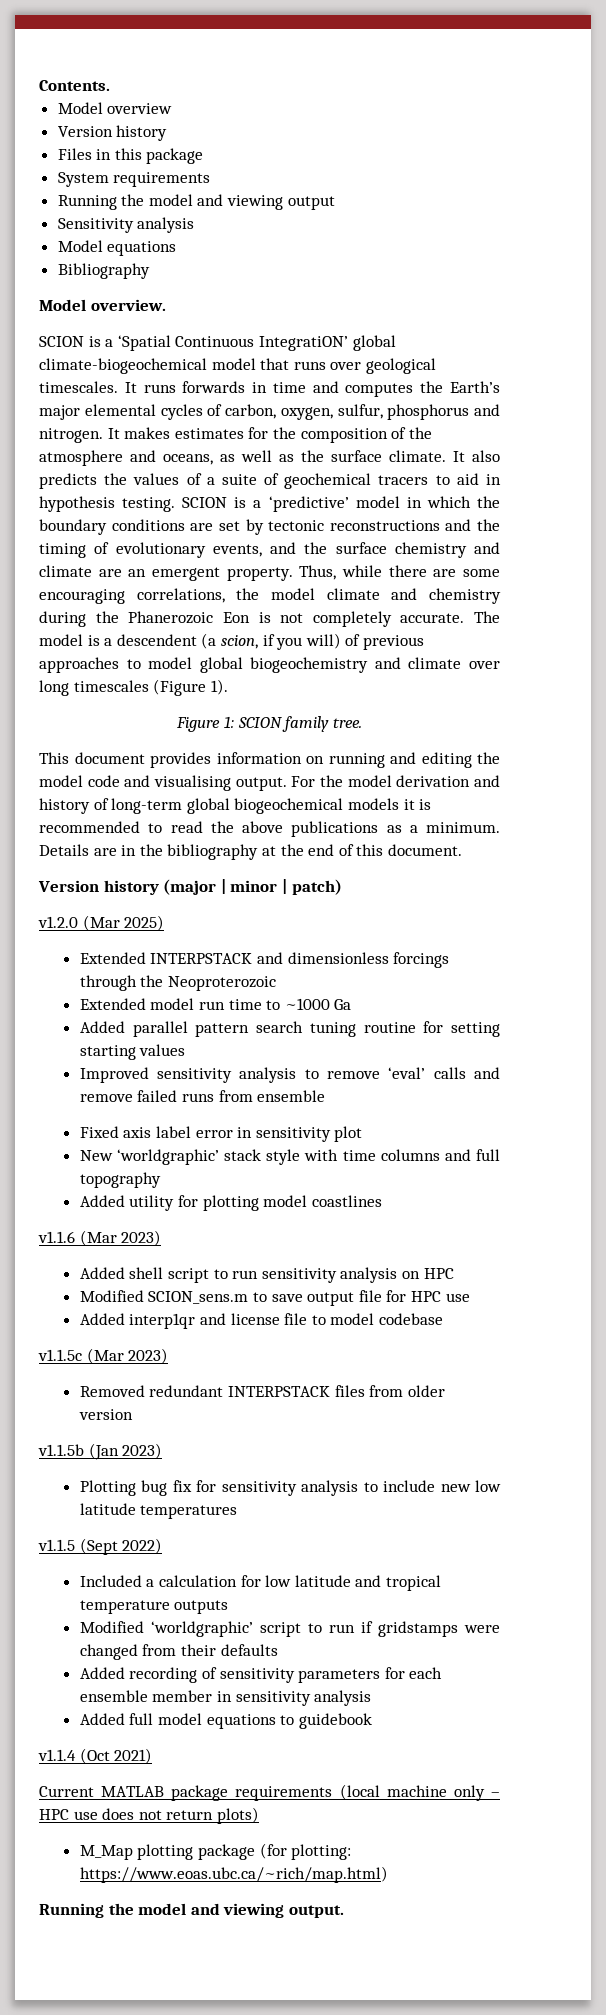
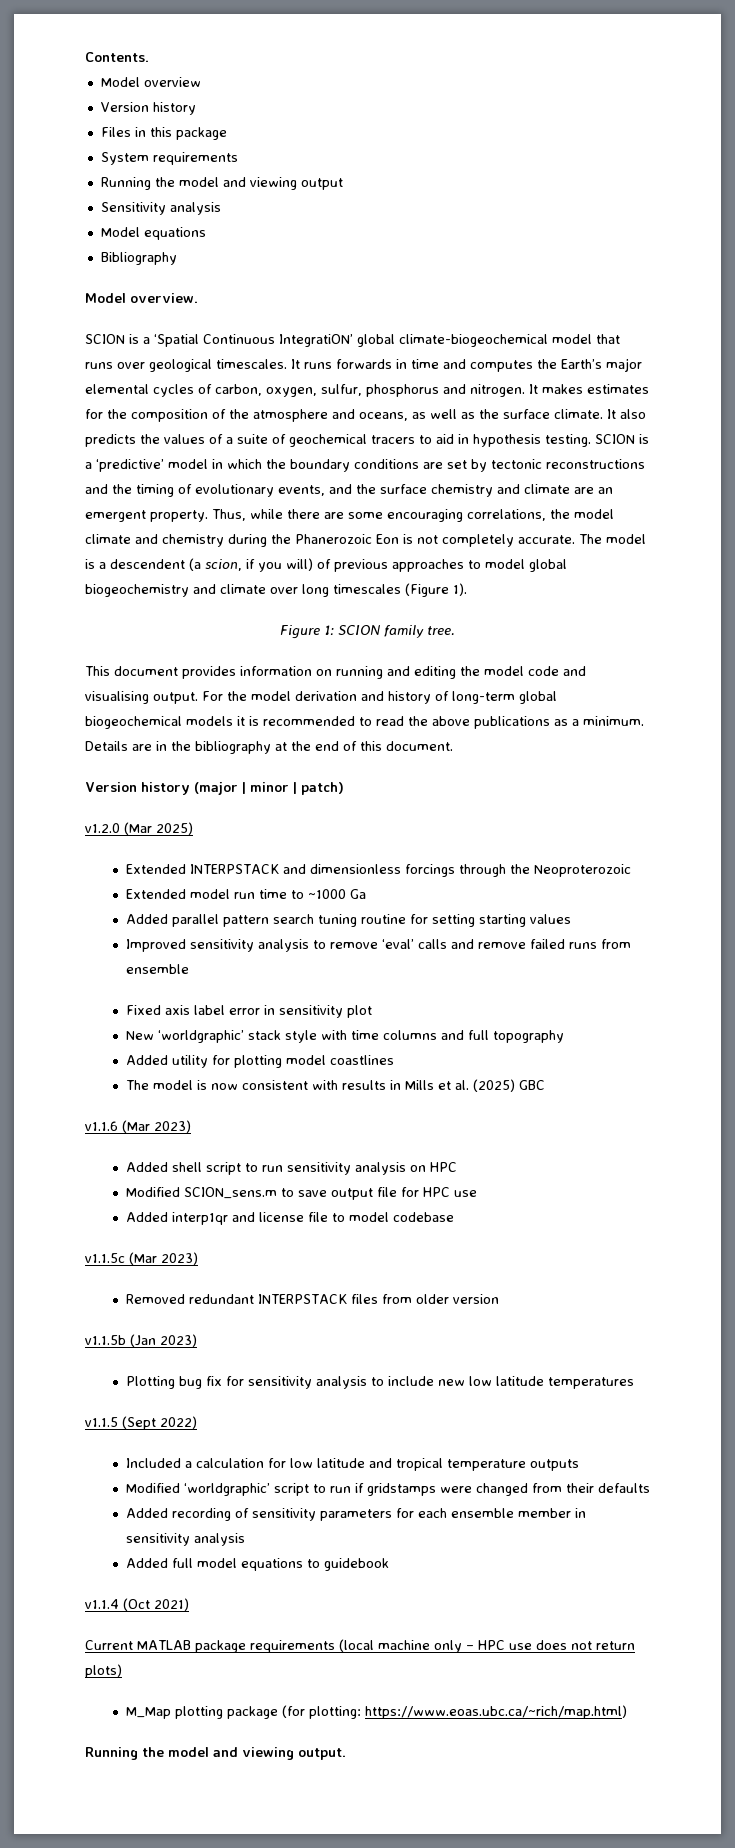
(382, 1201) none -> [125,1079,545,1092] // The model is now consistent with results in Mills et al. (2025) GBC

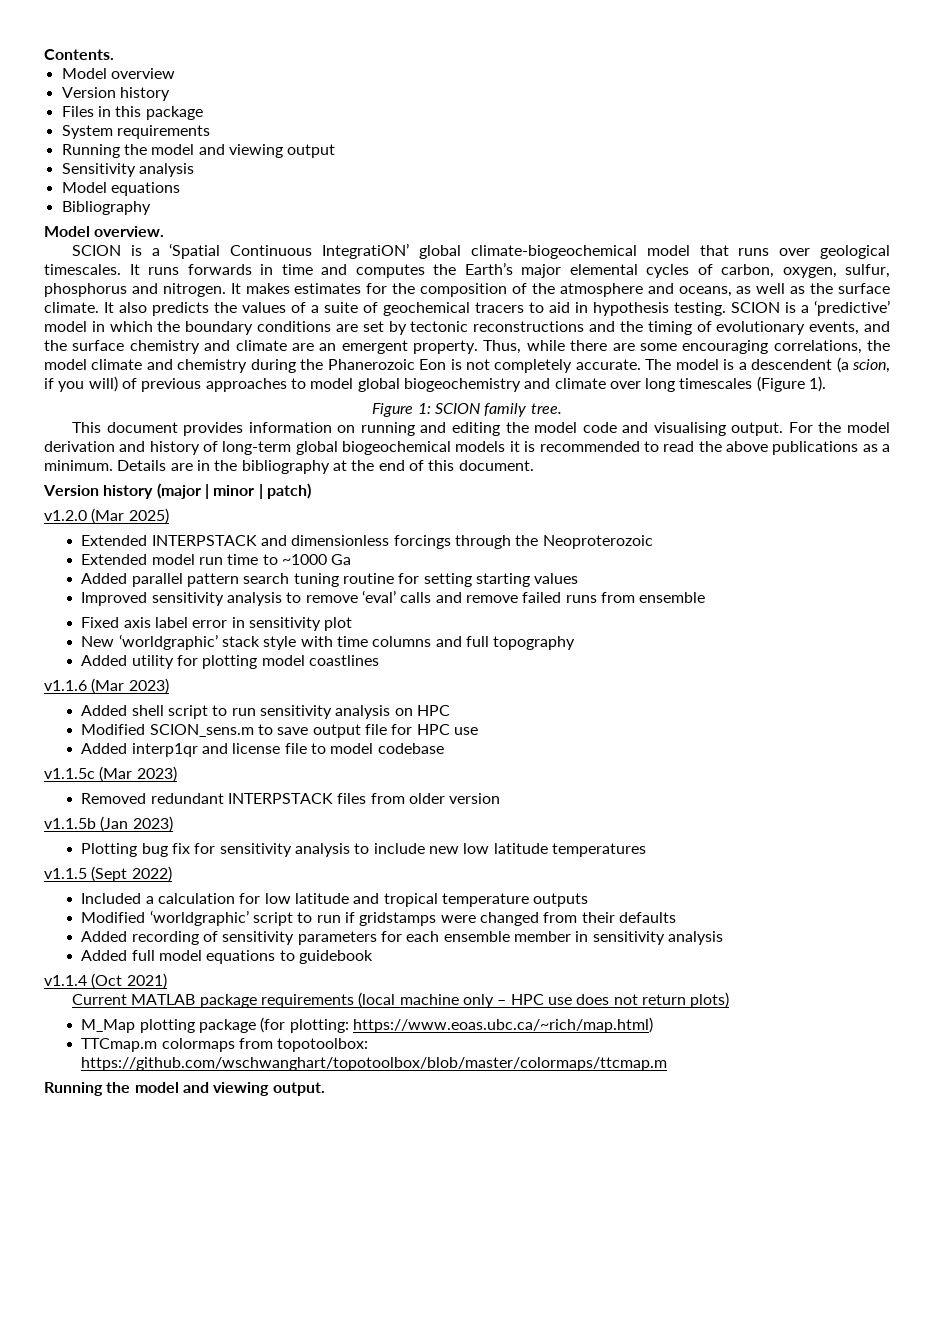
[125,1079,545,1092] // The model is now consistent with results in Mills et al. (2025) GBC -> (379, 660) none
(627, 1712) none -> [81,1038,369,1052] [81,1057,668,1071] // TTCmap.m colormaps from topotoolbox: https://github.com/wschwanghart/topotoolbox/blob/master/colormaps/ttcmap.m

